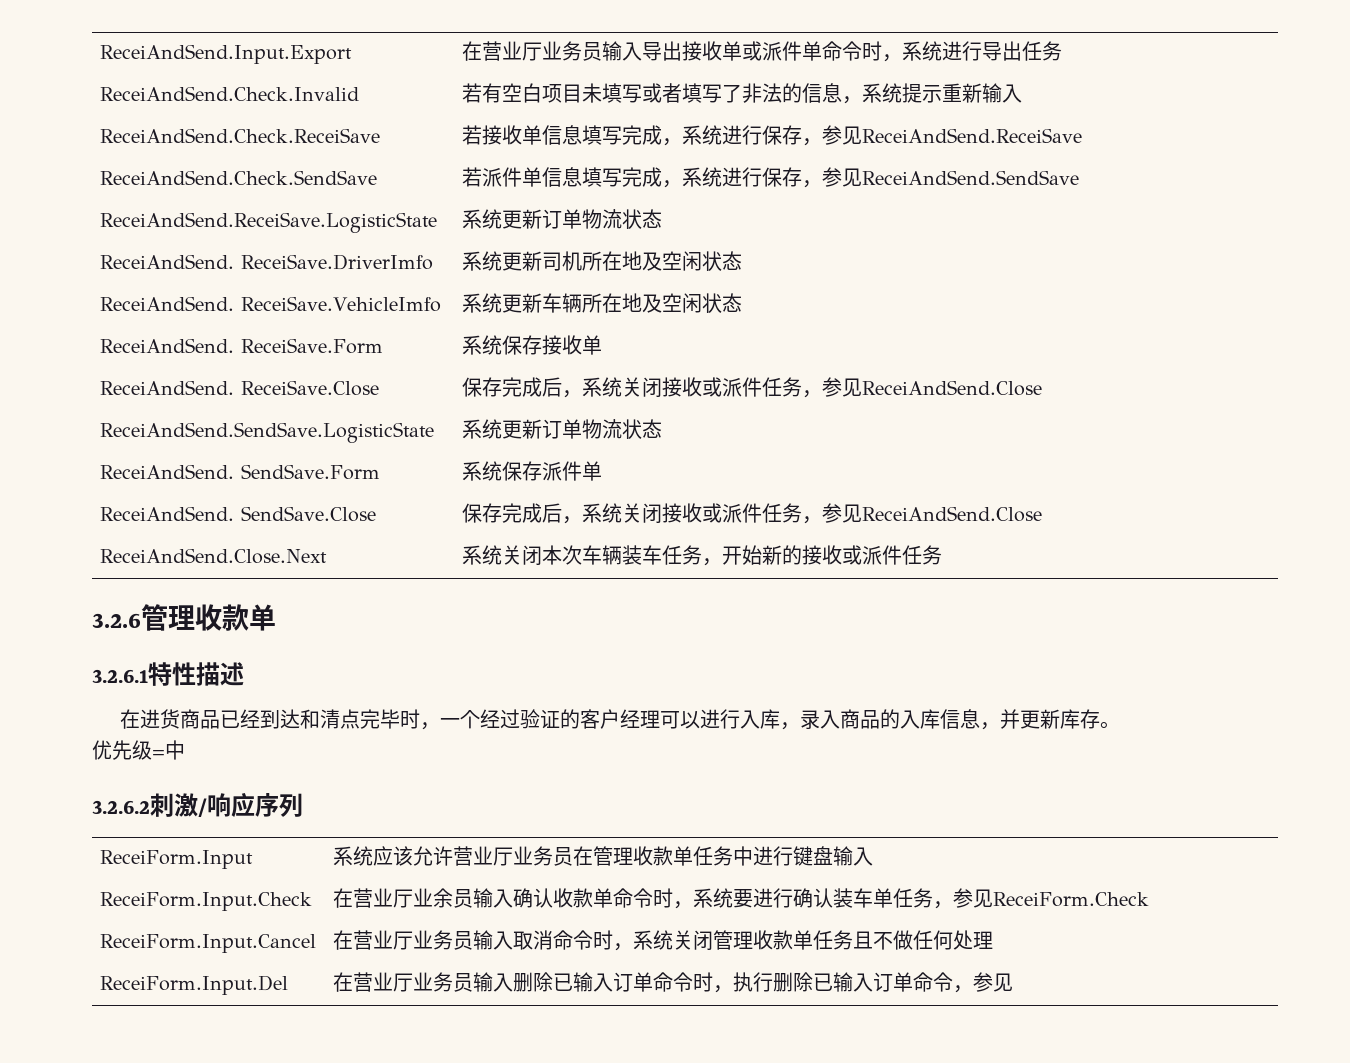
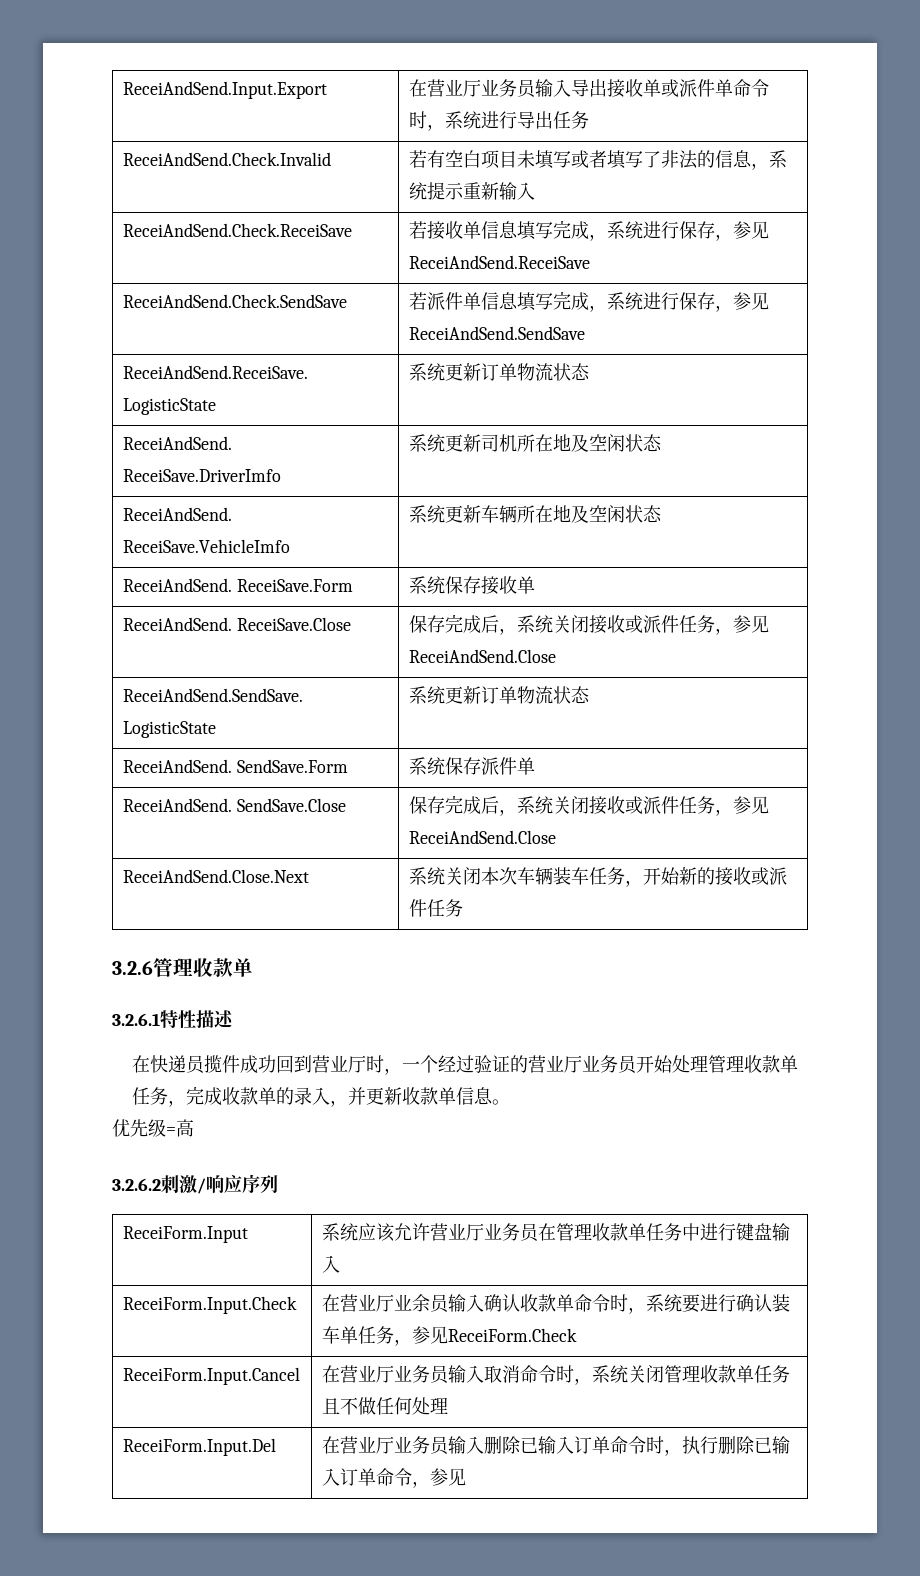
[140,709,401,729] 进货商品已经到达和清点完毕 -> [150,1055,367,1074] 快递员揽件成功回到营业厅
[580,709,1101,730] 客户经理可以进行入库，录入商品的入库信息，并更新库存 -> [528,1055,799,1074] [132,1086,494,1107] 营业厅业务员开始处理管理收款单任务，完成收款单的录入，并更新收款单信息
[165,740,185,760] 中 -> [176,1119,194,1137] 高

